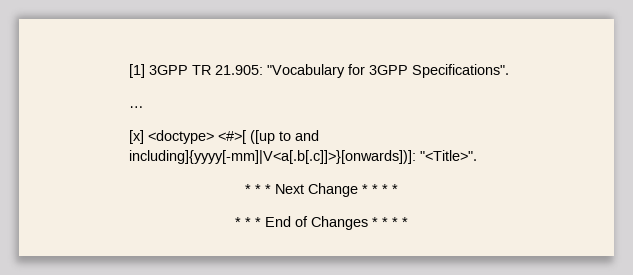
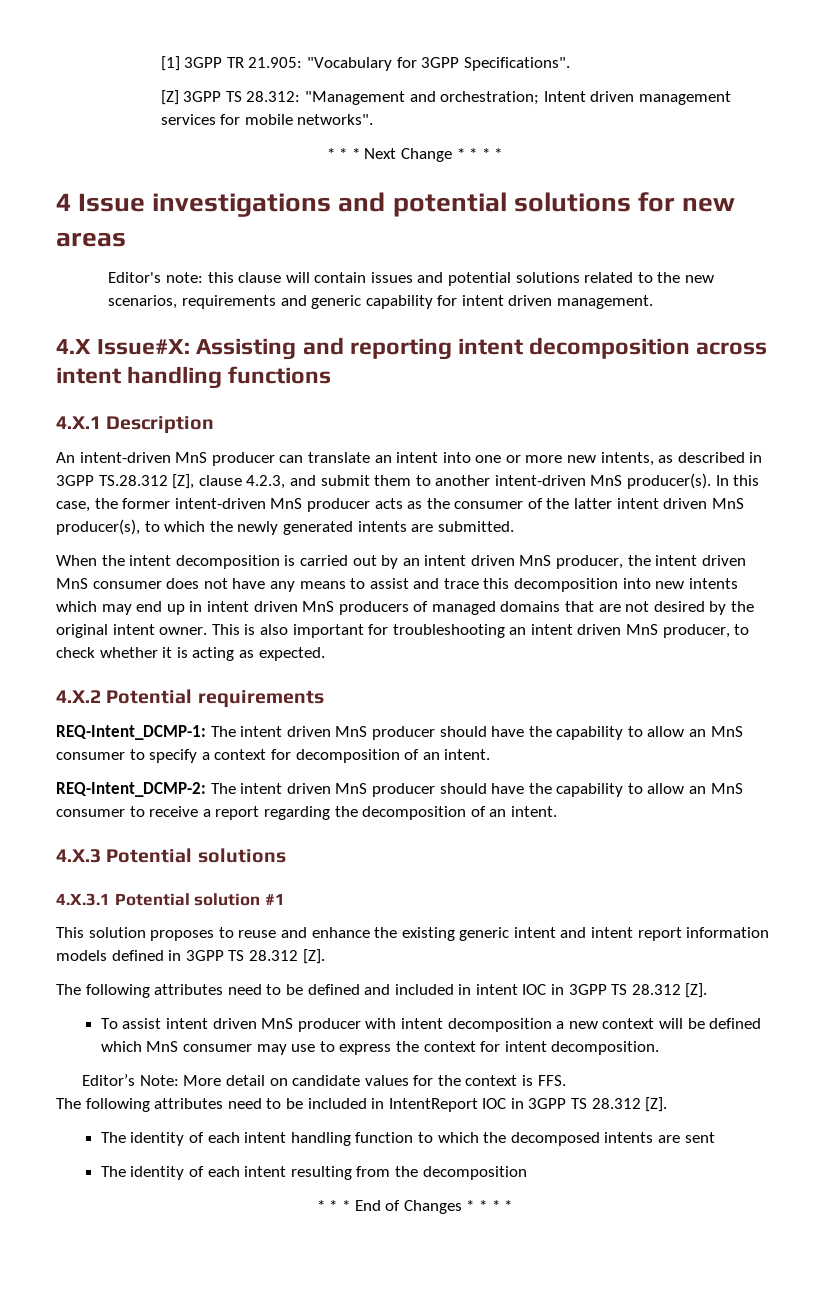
[129,106,145,108] [129,130,320,144] [129,150,478,164] … // [x] <doctype> <#>[ ([up to and including]{yyyy[-mm]|V<a[.b[.c]]>}[onwards])]: "<Title>". -> [160,90,731,105] [160,114,374,125] [Z] 3GPP TS 28.312: "Management and orchestration; Intent driven management services for mobile networks".
(398, 189) none -> [56,192,736,217] [56,232,126,247] [108,272,715,286] [108,295,654,309] [56,337,768,360] [56,366,332,389] [56,416,215,434] [56,452,763,466] [56,473,760,489] [56,498,744,512] [56,519,514,535] [56,555,746,569] [56,578,738,592] [56,601,755,615] [56,624,750,638] [56,647,325,661] [56,689,324,708] [56,725,743,740] [56,749,491,763] [56,782,743,797] [56,806,557,820] [56,848,286,863] [56,893,285,906] [56,927,770,941] [56,949,325,964] [56,983,708,998] [100,1018,762,1032] [100,1041,660,1055] [82,1074,566,1086] [56,1097,668,1112] [100,1132,715,1146] [100,1166,527,1180] // 4 Issue investigations and potential solutions for new areas // Editor's note: this clause will contain issues and potential solutions related to the new scenarios, requirements and generic capability for intent driven management. // 4.X Issue#X: Assisting and reporting intent decomposition across intent handling functions // 4.X.1 Description // An intent-driven MnS producer can translate an intent into one or more new intents, as described in 3GPP TS.28.312 [Z], clause 4.2.3, and submit them to another intent-driven MnS producer(s). In this case, the former intent-driven MnS producer acts as the consumer of the latter intent driven MnS producer(s), to which the newly generated intents are submitted. // When the intent decomposition is carried out by an intent driven MnS producer, the intent driven MnS consumer does not have any means to assist and trace this decomposition into new intents which may end up in intent driven MnS producers of managed domains that are not desired by the original intent owner. This is also important for troubleshooting an intent driven MnS producer, to check whether it is acting as expected. // 4.X.2 Potential requirements // REQ-Intent_DCMP-1: The intent driven MnS producer should have the capability to allow an MnS consumer to specify a context for decomposition of an intent. // REQ-Intent_DCMP-2: The intent driven MnS producer should have the capability to allow an MnS consumer to receive a report regarding the decomposition of an intent. // 4.X.3 Potential solutions // 4.X.3.1 Potential solution #1 // This solution proposes to reuse and enhance the existing generic intent and intent report information models defined in 3GPP TS 28.312 [Z]. // The following attributes need to be defined and included in intent IOC in 3GPP TS 28.312 [Z]. // To assist intent driven MnS producer with intent decomposition a new context will be defined which MnS consumer may use to express the context for intent decomposition. // Editor’s Note: More detail on candidate values for the context is FFS. // The following attributes need to be included in IntentReport IOC in 3GPP TS 28.312 [Z]. // The identity of each intent handling function to which the decomposed intents are sent // The identity of each intent resulting from the decomposition

